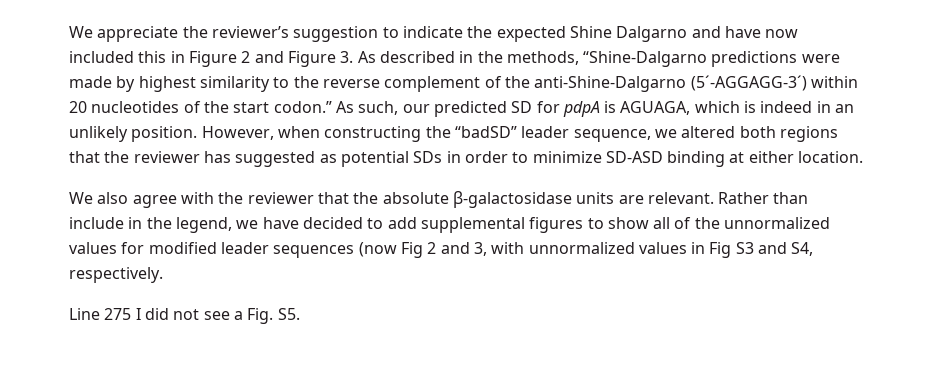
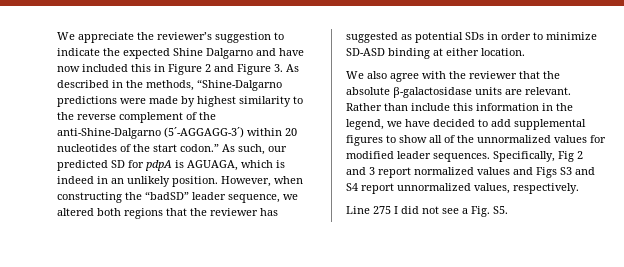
(124, 223) none -> [453,103,539,111] this information
[273,242,397,258] sequences (now -> [433,151,555,162] sequences. Specifically,
[473,242,814,258] 3, with unnormalized values in Fig S3 and S4, -> [369,167,595,178] [346,183,510,194] 3 report normalized values and Figs S3 and S4 report unnormalized values,

